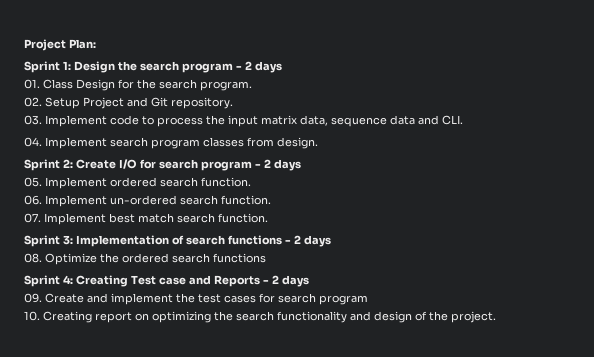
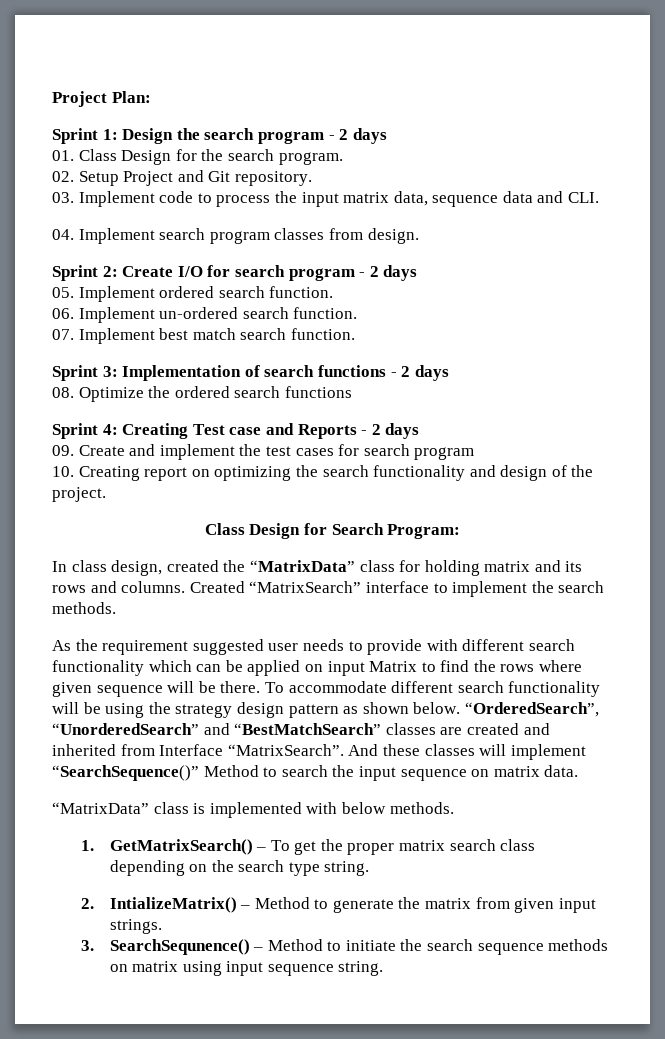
(496, 317) none -> [204,523,461,539] [52,560,583,576] [52,581,605,597] [52,602,116,614] [52,639,575,655] [52,660,583,676] [52,681,601,697] [52,702,599,718] [52,723,550,735] [52,744,586,760] [52,765,579,781] [52,802,454,818] [80,839,536,855] [109,860,370,876] [80,897,596,913] [109,919,162,934] [80,939,609,955] [109,961,384,976] // Class Design for Search Program: // In class design, created the “MatrixData” class for holding matrix and its rows and columns. Created “MatrixSearch” interface to implement the search methods. // As the requirement suggested user needs to provide with different search functionality which can be applied on input Matrix to find the rows where given sequence will be there. To accommodate different search functionality will be using the strategy design pattern as shown below. “OrderedSearch”, “UnorderedSearch” and “BestMatchSearch” classes are created and inherited from Interface “MatrixSearch”. And these classes will implement “SearchSequence()” Method to search the input sequence on matrix data. // “MatrixData” class is implemented with below methods. // 1. GetMatrixSearch() – To get the proper matrix search class depending on the search type string. // 2. IntializeMatrix() – Method to generate the matrix from given input strings. // 3. SearchSequnence() – Method to initiate the search sequence methods on matrix using input sequence string.

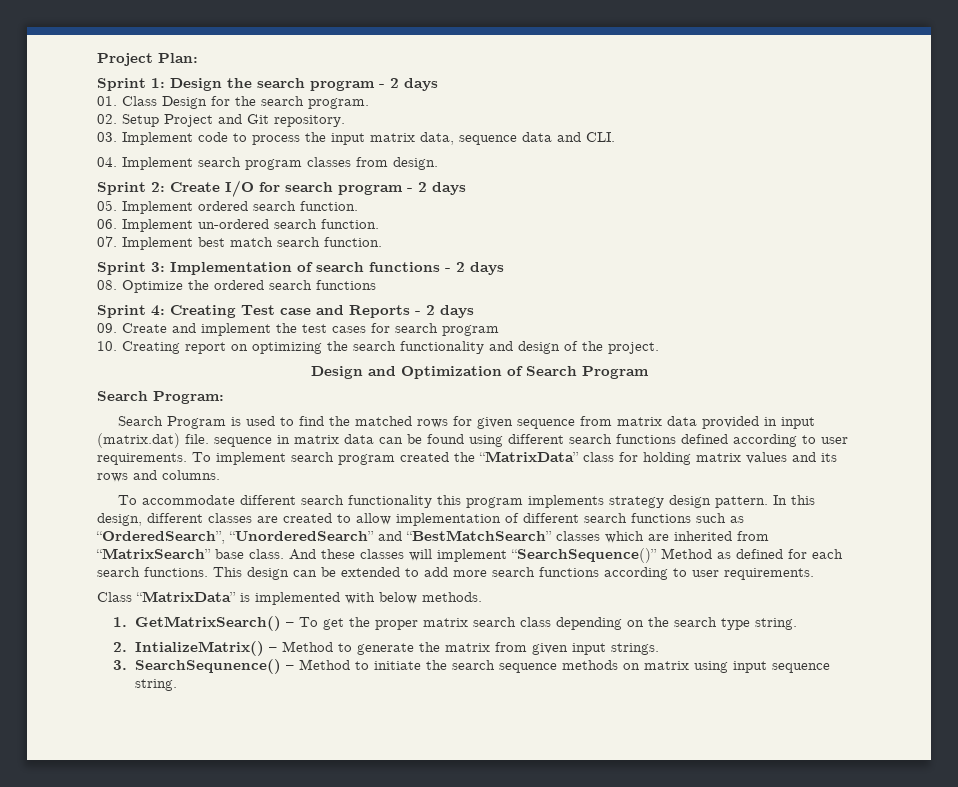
[204,523,461,539] [52,560,163,576] Class Design for Search Program: // In class design, -> [310,366,649,379] [97,391,224,404] [118,416,816,429] [97,433,848,448] [97,452,395,465] Design and Optimization of Search Program // Search Program: // Search Program is used to find the matched rows for given sequence from matrix data provided in input (matrix.dat) file. sequence in matrix data can be found using different search functions defined according to user requirements. To implement search program
(531, 566) none -> [746,452,787,464] values
[189,581,605,597] [52,602,116,614] [52,639,575,655] [52,660,583,676] [52,681,261,697] Created “MatrixSearch” interface to implement the search methods. // As the requirement suggested user needs to provide with different search functionality which can be applied on input Matrix to find the rows where given sequence will be there. -> (220, 475) //
[52,702,461,718] will be using the strategy design pattern as shown below. -> [437,495,816,508] [97,513,744,526] this program implements strategy design pattern. In this design, different classes are created to allow implementation of different search functions such as
[440,723,550,735] [52,744,344,756] are created and inherited from Interface “MatrixSearch”. -> [605,531,769,543] [96,548,284,559] which are inherited from “MatrixSearch” base class.
[263,765,579,781] [52,802,189,814] to search the input sequence on matrix data. // “MatrixData” class -> [717,549,843,559] [97,567,814,580] [97,591,236,602] as defined for each search functions. This design can be extended to add more search functions according to user requirements. // Class “MatrixData”

